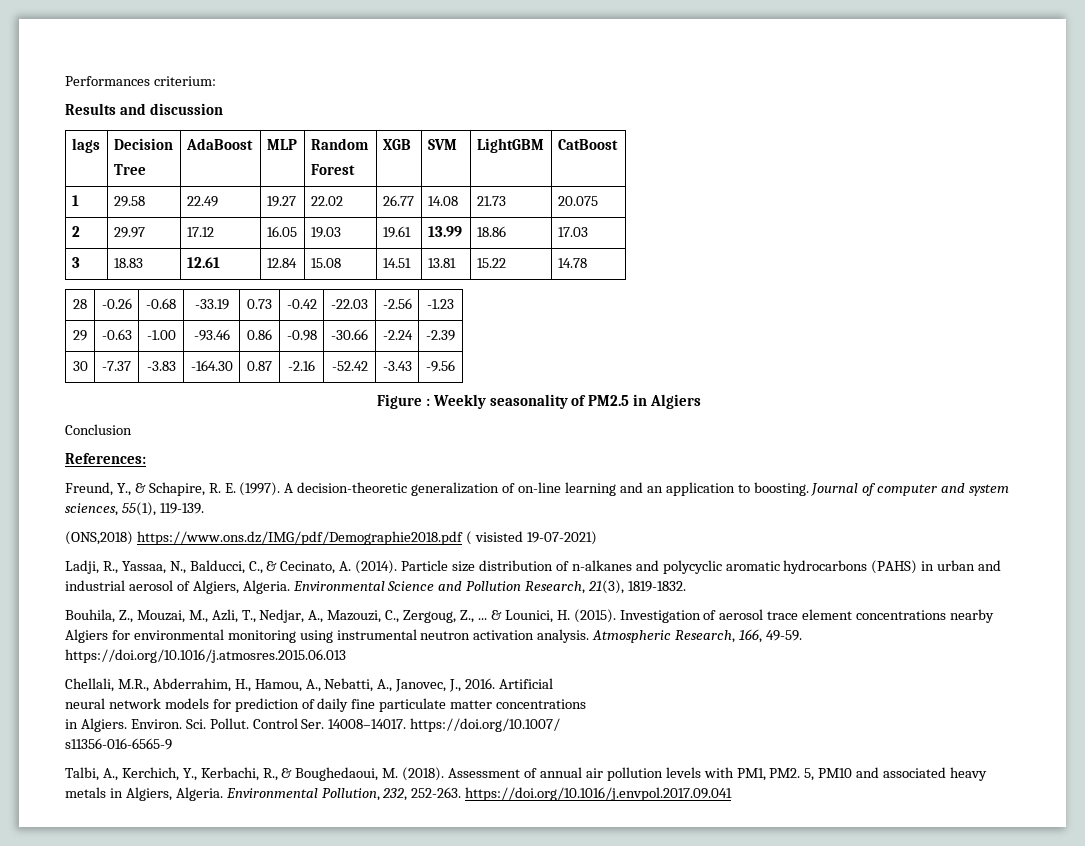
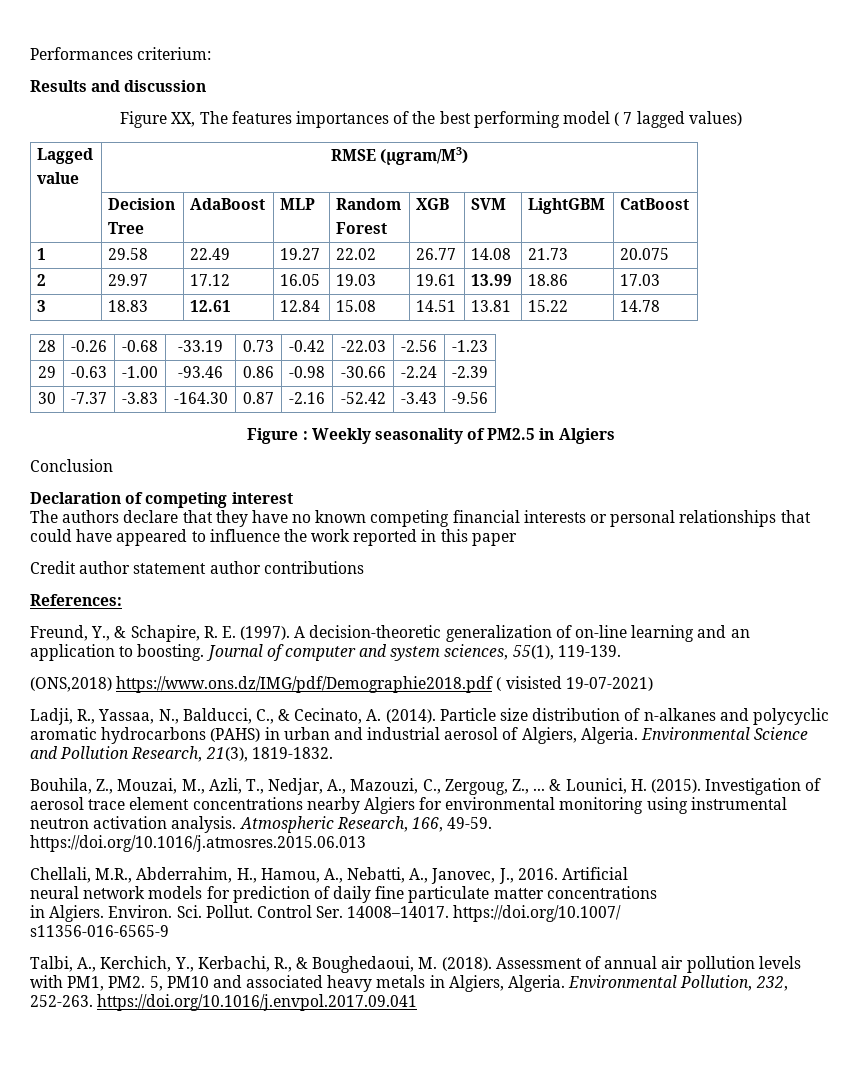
[71,138,100,153] // lags -> [120,111,742,128] [37,148,94,164] [37,172,80,184] [330,147,469,165] // Figure XX, The features importances of the best performing model ( 7 lagged values) // Lagged // value | RMSE (µgram/M3) //
(132, 429) none -> [30,492,293,508] [30,510,811,527] [30,529,517,546] [30,561,364,574] // Declaration of competing interest // The authors declare that they have no known competing financial interests or personal relationships that could have appeared to influence the work reported in this paper // Credit author statement author contributions

